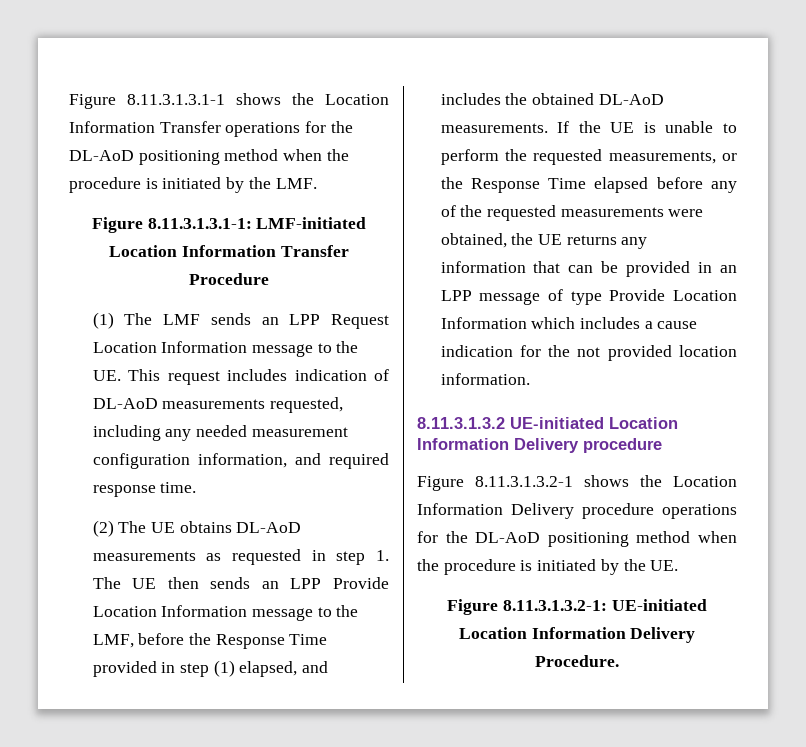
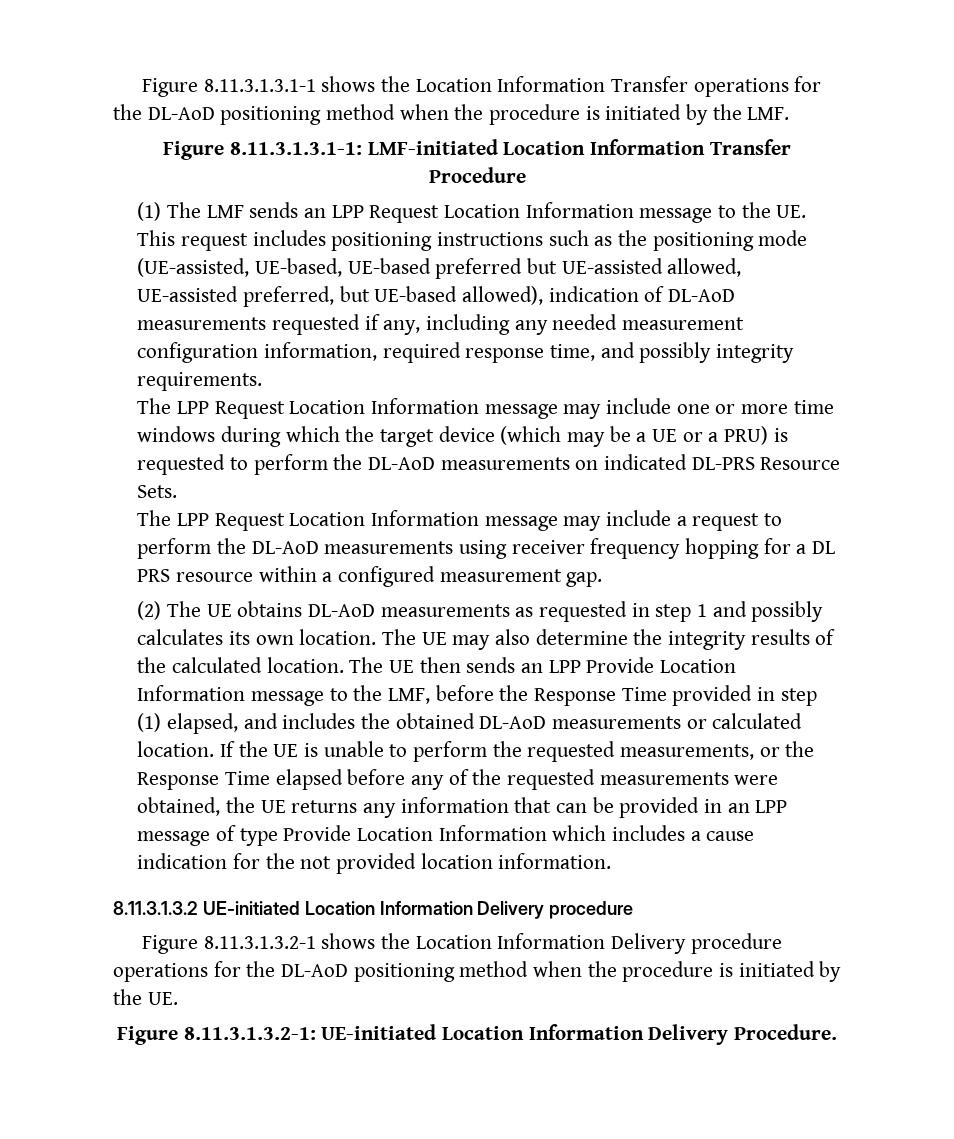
(288, 375) none -> [331,230,808,251] [137,258,742,279] [137,286,543,307] positioning instructions such as the positioning mode (UE-assisted, UE-based, UE-based preferred but UE-assisted allowed, UE-assisted preferred, but UE-based allowed),
[270,397,344,413] requested, -> [271,314,421,335] requested if any,
[294,453,321,465] and -> (377, 351) none
[160,482,197,493] time. -> [549,342,794,363] [137,372,263,391] [137,398,834,419] [137,426,788,447] [137,454,841,475] [137,485,178,498] [137,510,782,531] [137,538,835,559] [137,566,603,587] time, and possibly integrity requirements. // The LPP Request Location Information message may include one or more time windows during which the target device (which may be a UE or a PRU) is requested to perform the DL-AoD measurements on indicated DL-PRS Resource Sets. // The LPP Request Location Information message may include a request to perform the DL-AoD measurements using receiver frequency hopping for a DL PRS resource within a configured measurement gap.
[376,550,390,561] 1. -> [696,601,824,622] [137,629,836,650] [137,657,344,673] 1 and possibly calculates its own location. The UE may also determine the integrity results of the calculated location.
[440,123,548,133] measurements. -> [551,713,803,729] [137,741,215,757] measurements or calculated location.

